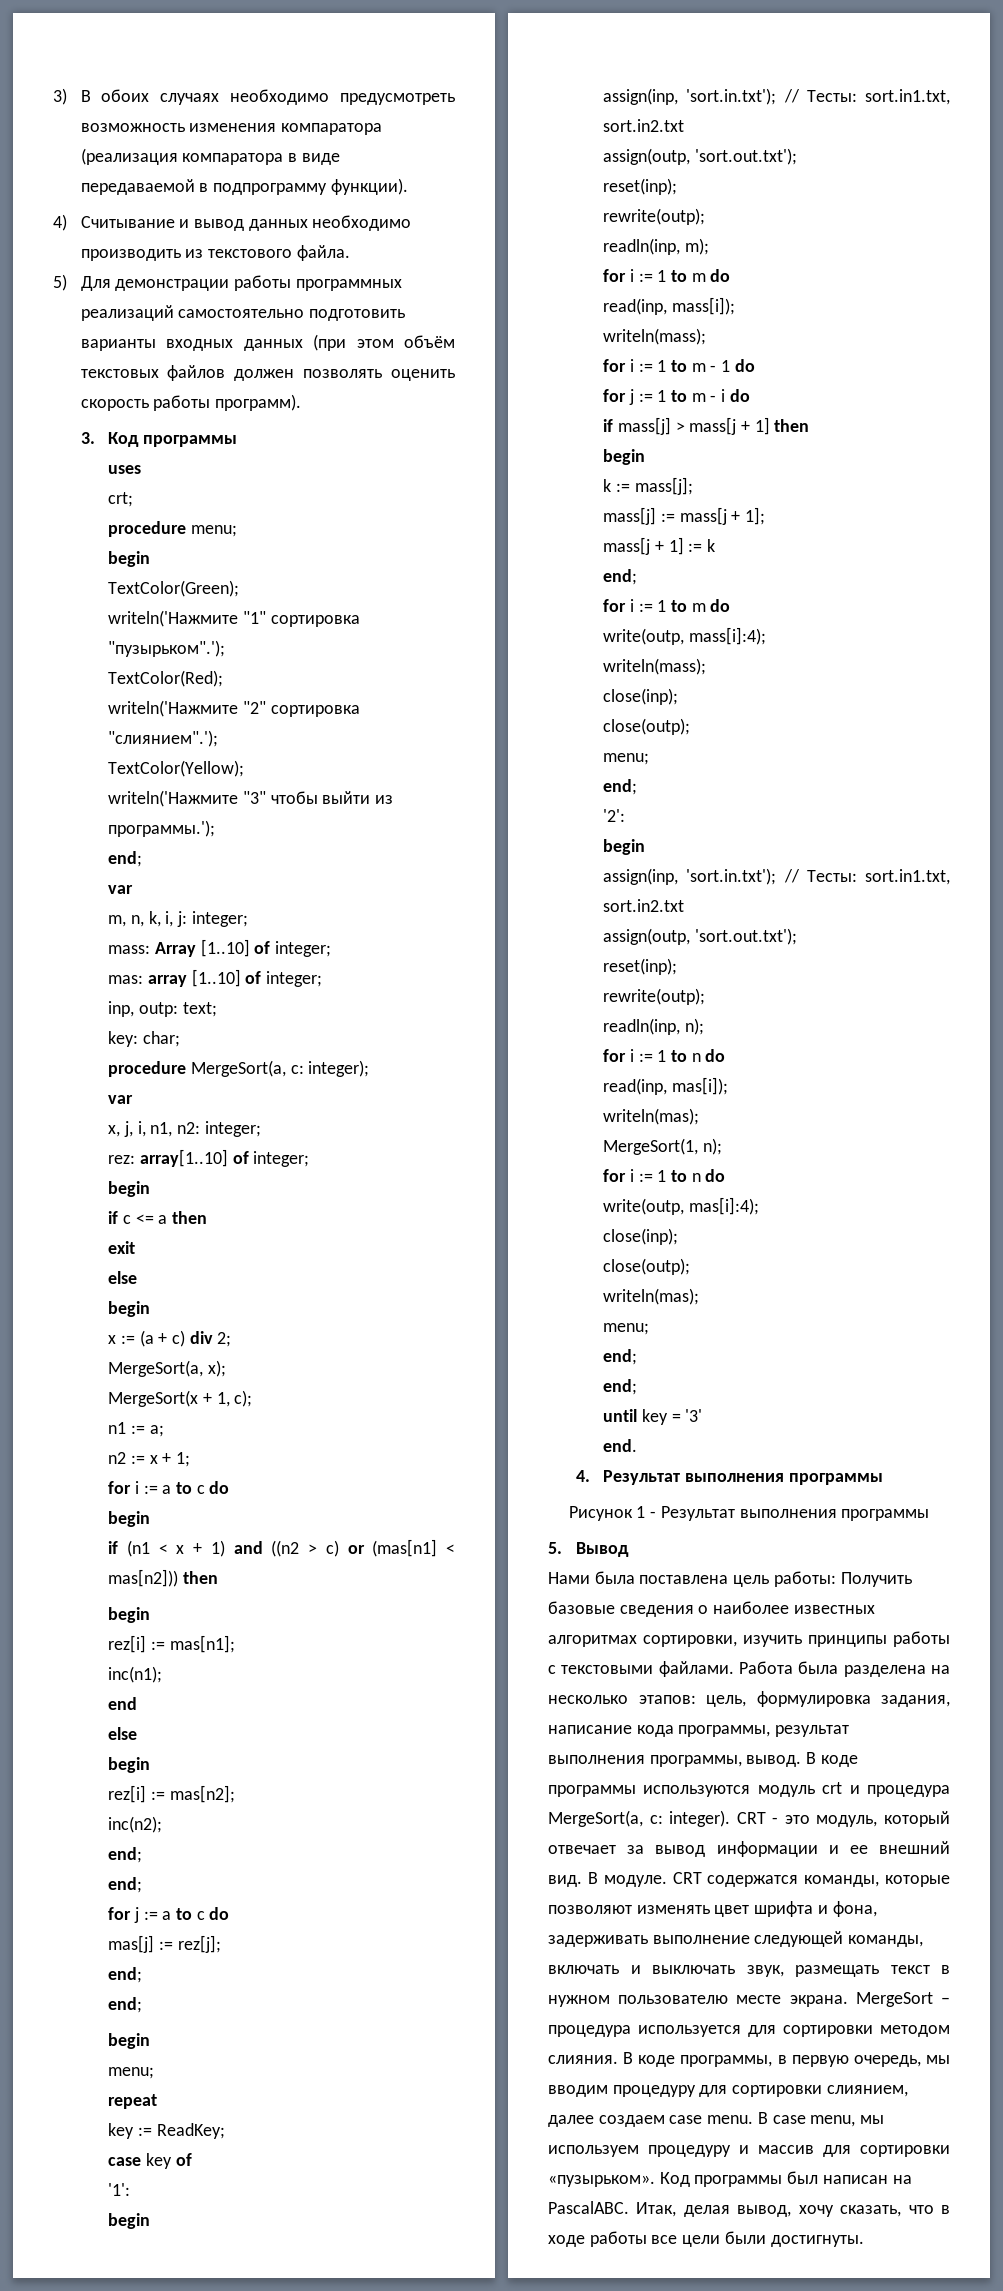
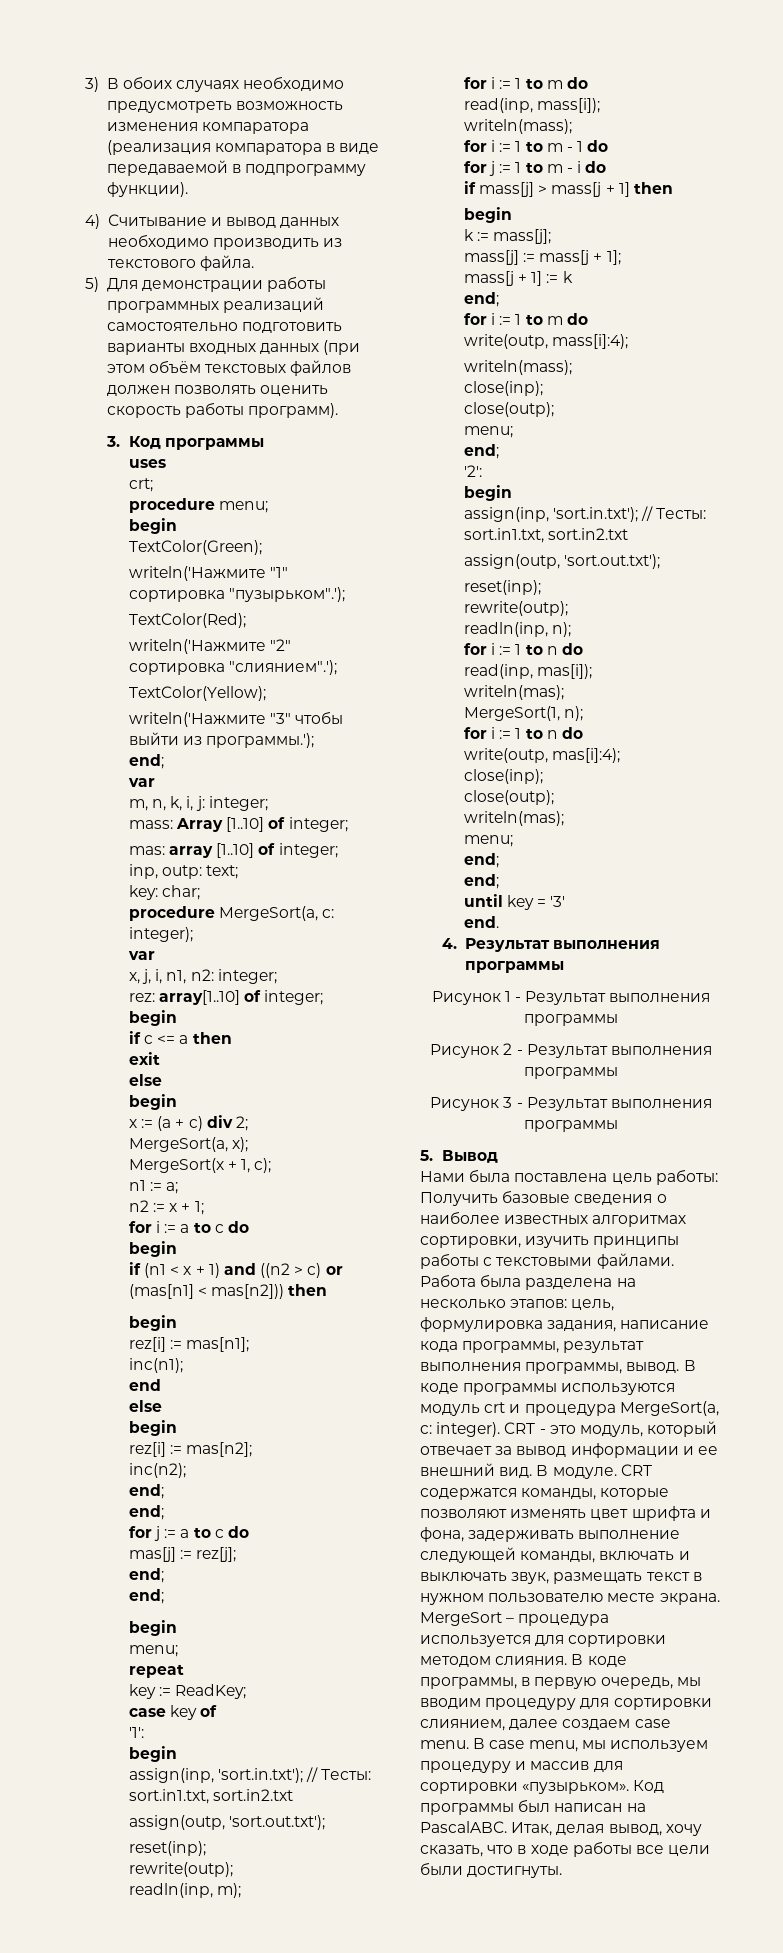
(930, 1515) none -> [430,1043,712,1058] [524,1067,618,1079] [430,1097,712,1111] [524,1120,618,1132] // Рисунок 2 - Результат выполнения программы // Рисунок 3 - Результат выполнения программы

